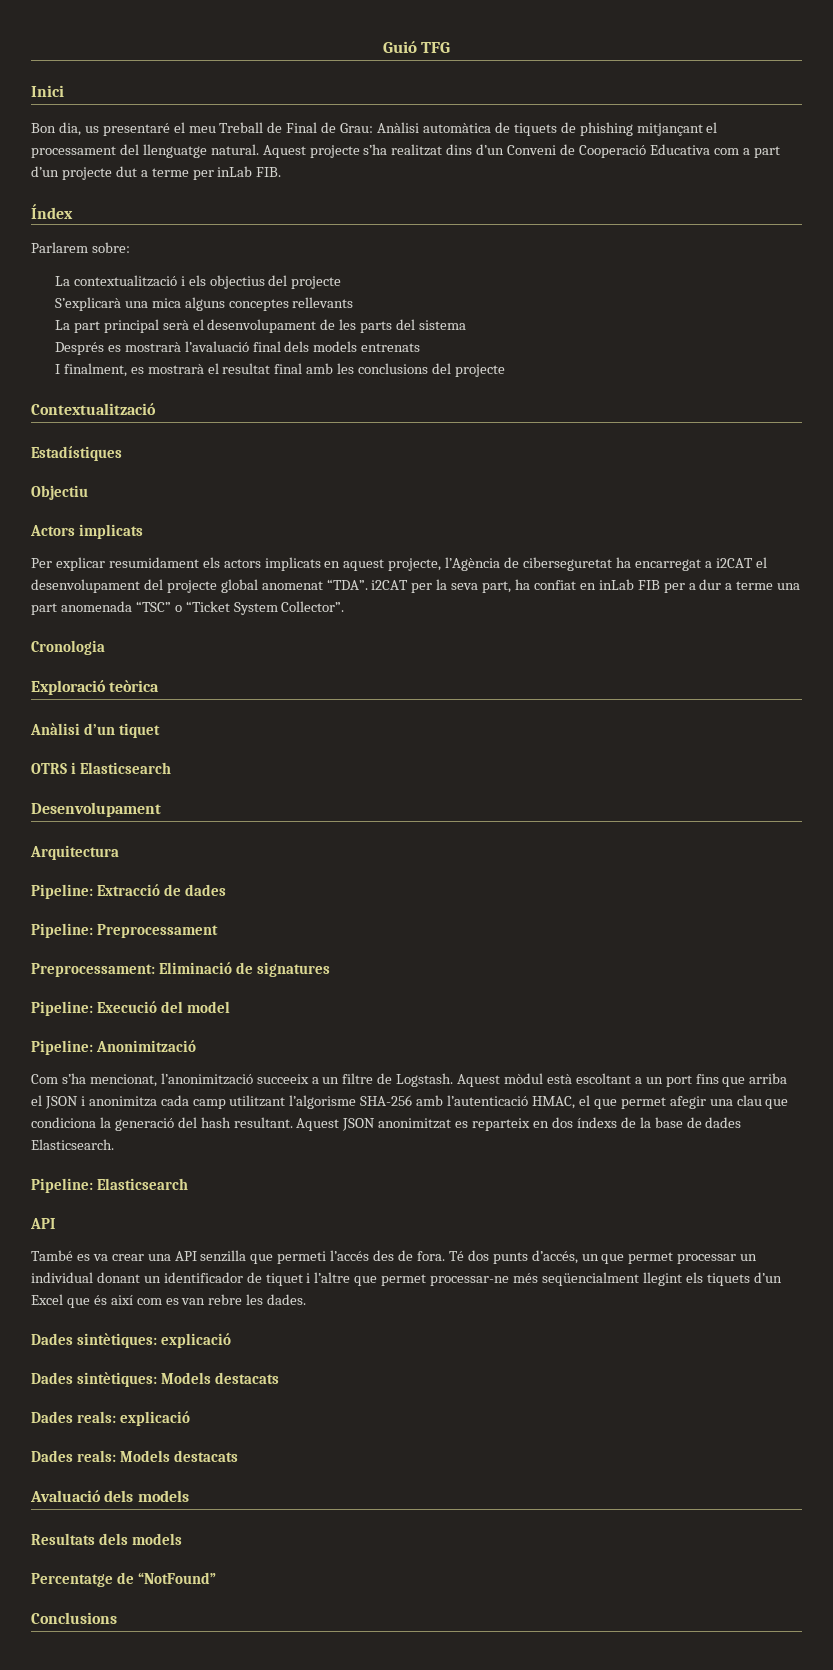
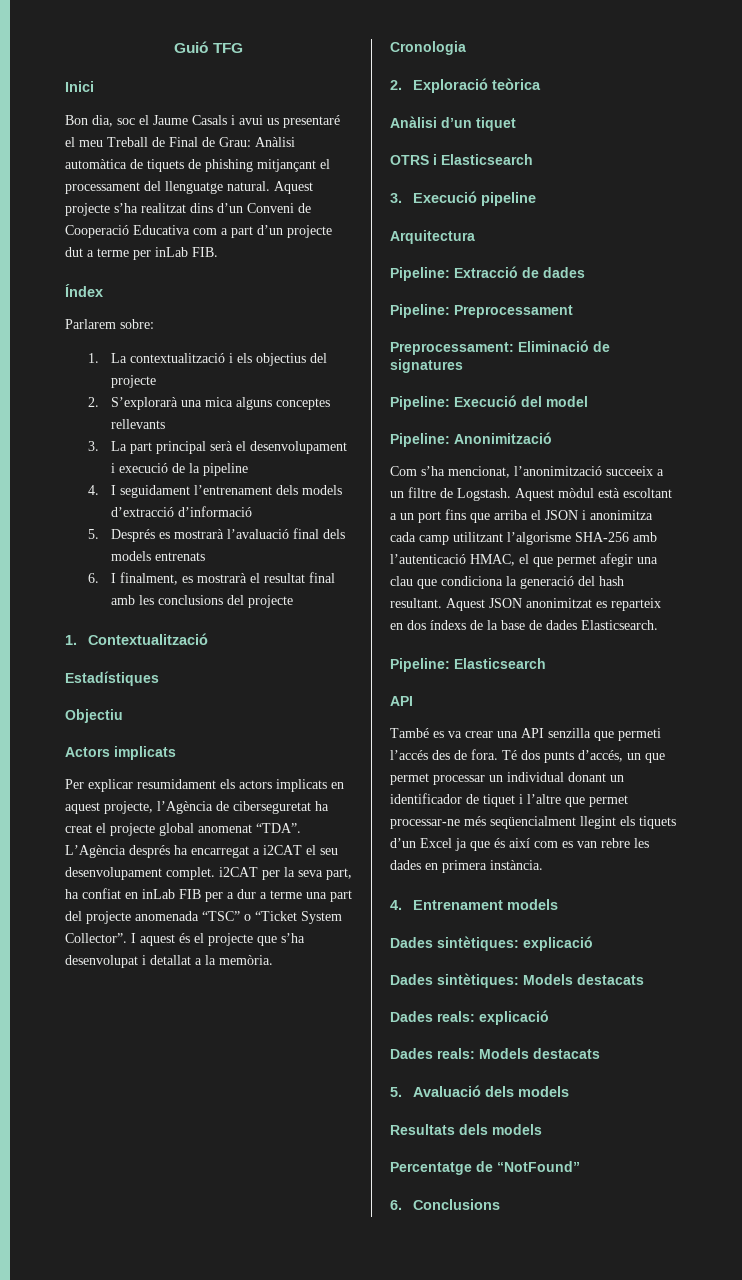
(81, 129) none -> [117,115,263,125] soc el Jaume Casals i avui
(130, 247) none -> [88,353,100,363] 1.
[54,297,121,311] S’explicarà -> [88,397,179,410] 2. S’explorarà
(354, 302) none -> [88,441,100,451] 3.
[320,319,467,333] de les parts del sistema // -> [111,463,249,476] [88,485,343,498] [111,506,253,517] [88,529,100,539] i execució de la pipeline // 4. I seguidament l’entrenament dels models d’extracció d’informació // 5.
(421, 347) none -> [88,573,100,583] 6.
(505, 370) none -> [65,635,77,645] 1.
[634,557,767,571] [31,579,368,593] encarregat a i2CAT el desenvolupament del projecte global anomenat “TDA”. -> [65,823,301,836] [65,845,338,858] [65,867,215,880] creat el projecte global anomenat “TDA”. L’Agència després ha encarregat a i2CAT el seu desenvolupament complet.
(57, 609) none -> [65,911,131,924] del projecte
(345, 606) none -> [131,933,305,946] [65,955,273,968] I aquest és el projecte que s’ha desenvolupat i detallat a la memòria.
(105, 647) none -> [390,80,402,90] 2.
[31,802,161,817] Desenvolupament -> [390,191,537,206] 3. Execució pipeline
(63, 1299) none -> [455,838,467,851] ja
[267,1294,307,1305] dades. -> [390,860,543,873] [390,899,559,910] dades en primera instància. // 4. Entrenament models
(239, 1456) none -> [390,1087,402,1097] 5.
(217, 1578) none -> [390,1200,402,1210] 6.

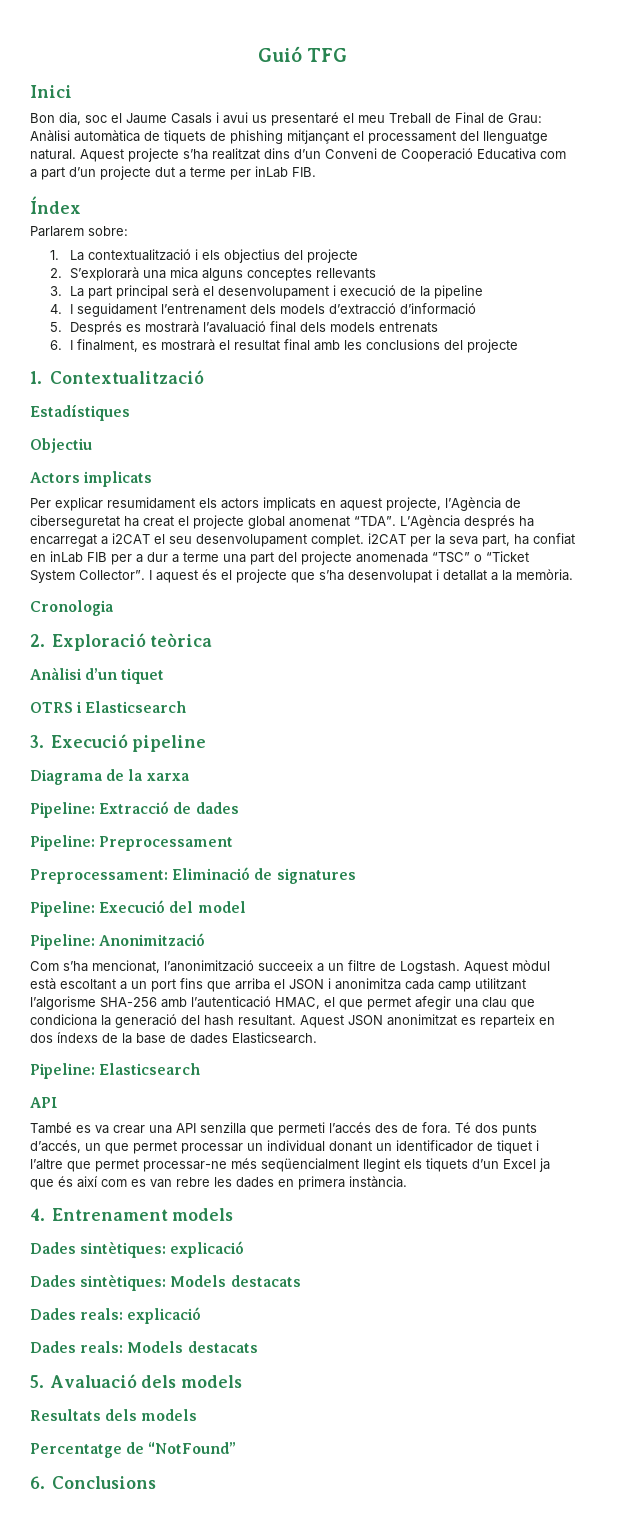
[390,230,475,244] Arquitectura -> [30,769,189,785] Diagrama de la xarxa

